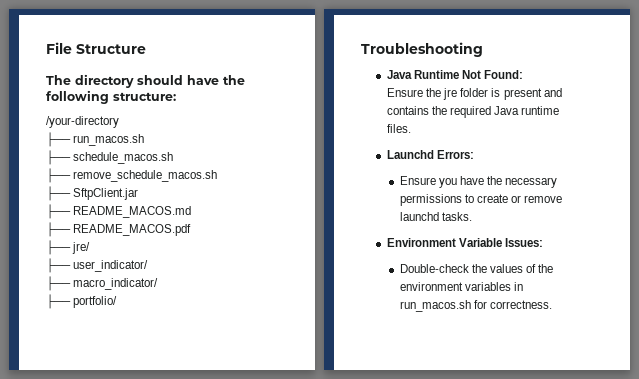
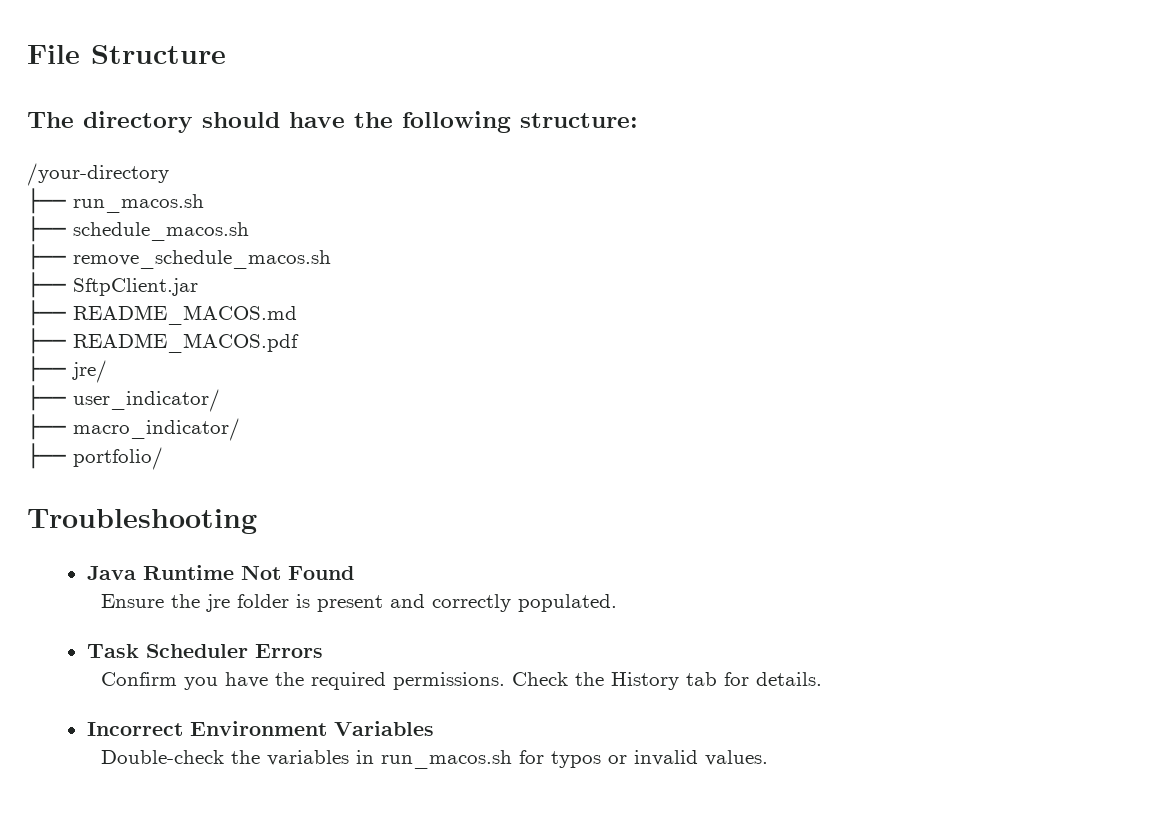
[483,70,523,79] Found: -> [287,566,354,580] Found
[387,106,560,118] [387,124,412,133] [386,150,474,159] [399,176,558,188] [399,194,563,206] [399,212,472,221] [386,238,543,247] [399,264,554,273] [399,282,523,291] [399,300,552,312] contains the required Java runtime files. // Launchd Errors: // Ensure you have the necessary permissions to create or remove launchd tasks. // Environment Variable Issues: // Double-check the values of the environment variables in run_macos.sh for correctness. -> [431,594,617,612] [86,644,323,658] [100,672,822,690] [86,721,434,736] [100,750,768,769] correctly populated. // Task Scheduler Errors // Confirm you have the required permissions. Check the History tab for details. // Incorrect Environment Variables // Double-check the variables in run_macos.sh for typos or invalid values.

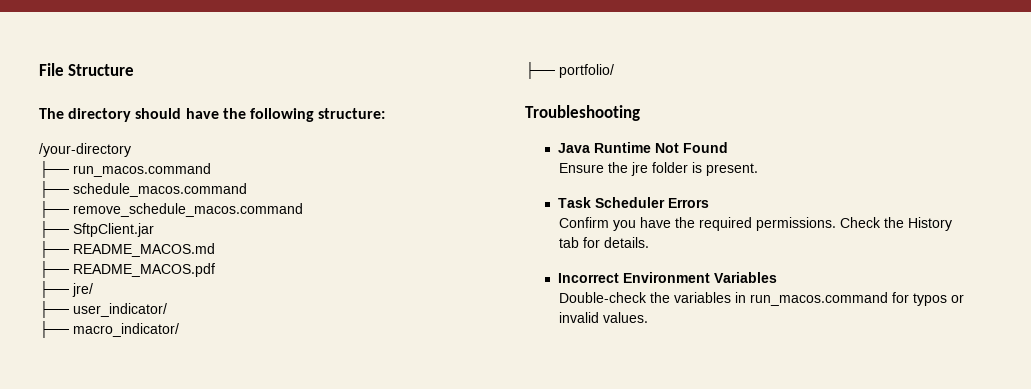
[73,194,204,213] [27,216,249,242] [27,244,331,270] run_macos.sh // ├── schedule_macos.sh // ├── remove_schedule_macos.sh -> [73,163,211,177] [39,181,247,198] [39,201,303,218] run_macos.command // ├── schedule_macos.command // ├── remove_schedule_macos.command
[316,594,617,612] present and correctly populated. -> [706,163,759,176] present.
[380,750,512,769] run_macos.sh -> [750,292,889,306] run_macos.command

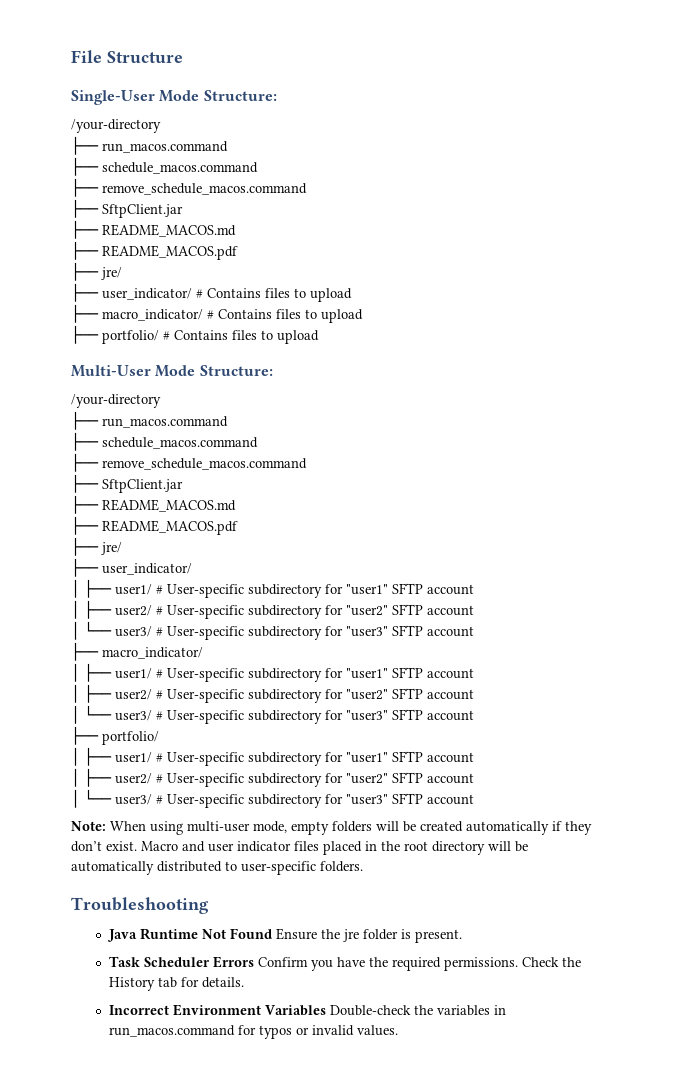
[39,108,386,122] The directory should have the following structure: -> [71,90,277,105] [71,119,161,133] [71,136,228,155] [71,157,258,176] [71,178,307,197] [71,199,183,218] [71,220,236,239] [71,241,238,260] [71,262,122,281] [71,283,352,302] [71,304,363,323] [71,325,319,344] [71,365,273,377] Single-User Mode Structure: // /your-directory // ├── run_macos.command // ├── schedule_macos.command // ├── remove_schedule_macos.command // ├── SftpClient.jar // ├── README_MACOS.md // ├── README_MACOS.pdf // ├── jre/ // ├── user_indicator/ # Contains files to upload // ├── macro_indicator/ # Contains files to upload // ├── portfolio/ # Contains files to upload // Multi-User Mode Structure:
[39,321,179,338] [525,62,614,79] ├── macro_indicator/ // ├── portfolio/ -> [71,579,474,598] [71,600,474,619] [71,621,474,640] [71,642,203,661] [71,663,474,682] [71,684,474,703] [71,705,474,724] [71,726,159,745] [71,747,474,766] [71,768,474,787] [71,789,474,808] [71,821,592,835] [71,841,528,855] [71,861,363,875] │ ├── user1/ # User-specific subdirectory for "user1" SFTP account // │ ├── user2/ # User-specific subdirectory for "user2" SFTP account // │ └── user3/ # User-specific subdirectory for "user3" SFTP account // ├── macro_indicator/ // │ ├── user1/ # User-specific subdirectory for "user1" SFTP account // │ ├── user2/ # User-specific subdirectory for "user2" SFTP account // │ └── user3/ # User-specific subdirectory for "user3" SFTP account // ├── portfolio/ // │ ├── user1/ # User-specific subdirectory for "user1" SFTP account // │ ├── user2/ # User-specific subdirectory for "user2" SFTP account // │ └── user3/ # User-specific subdirectory for "user3" SFTP account // Note: When using multi-user mode, empty folders will be created automatically if they don’t exist. Macro and user indicator files placed in the root directory will be automatically distributed to user-specific folders.
(728, 147) // -> (272, 933) none
(709, 203) // -> (254, 962) none
(777, 277) // -> (326, 1010) none

